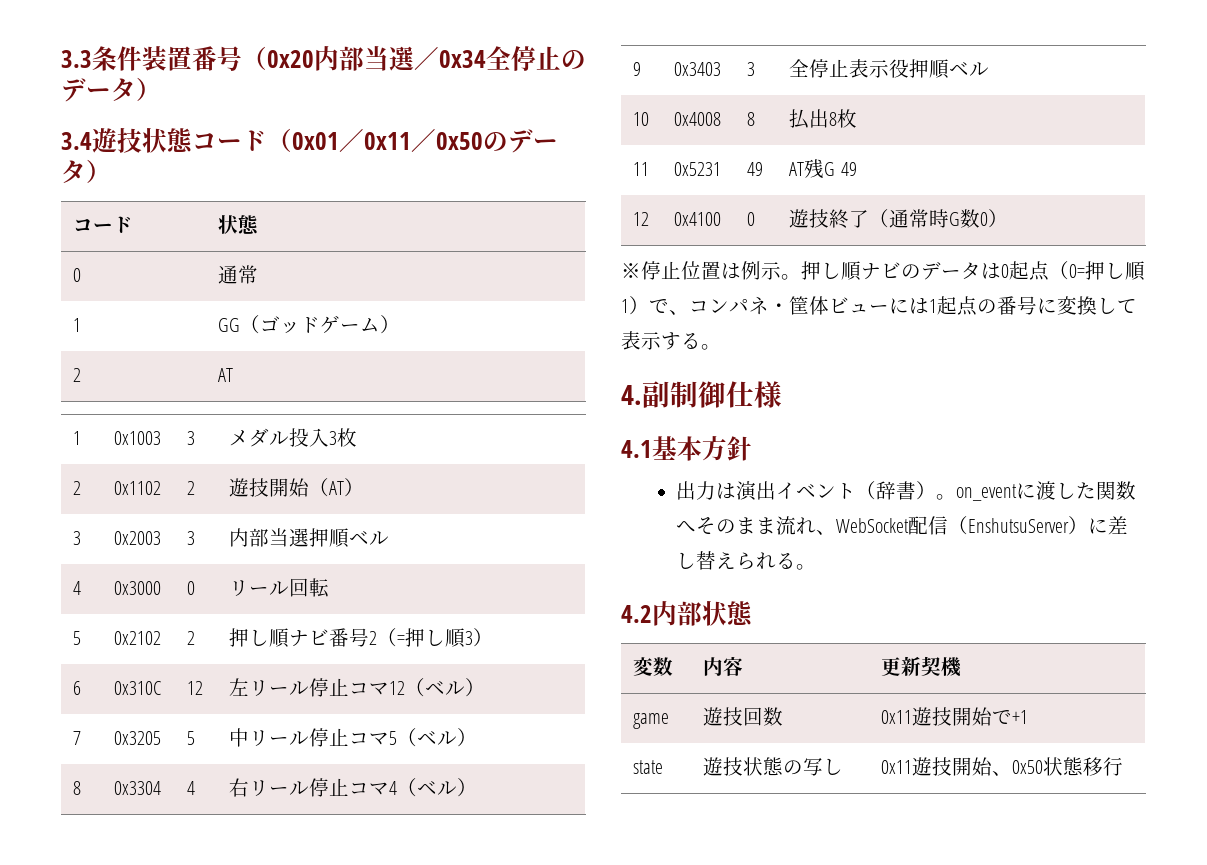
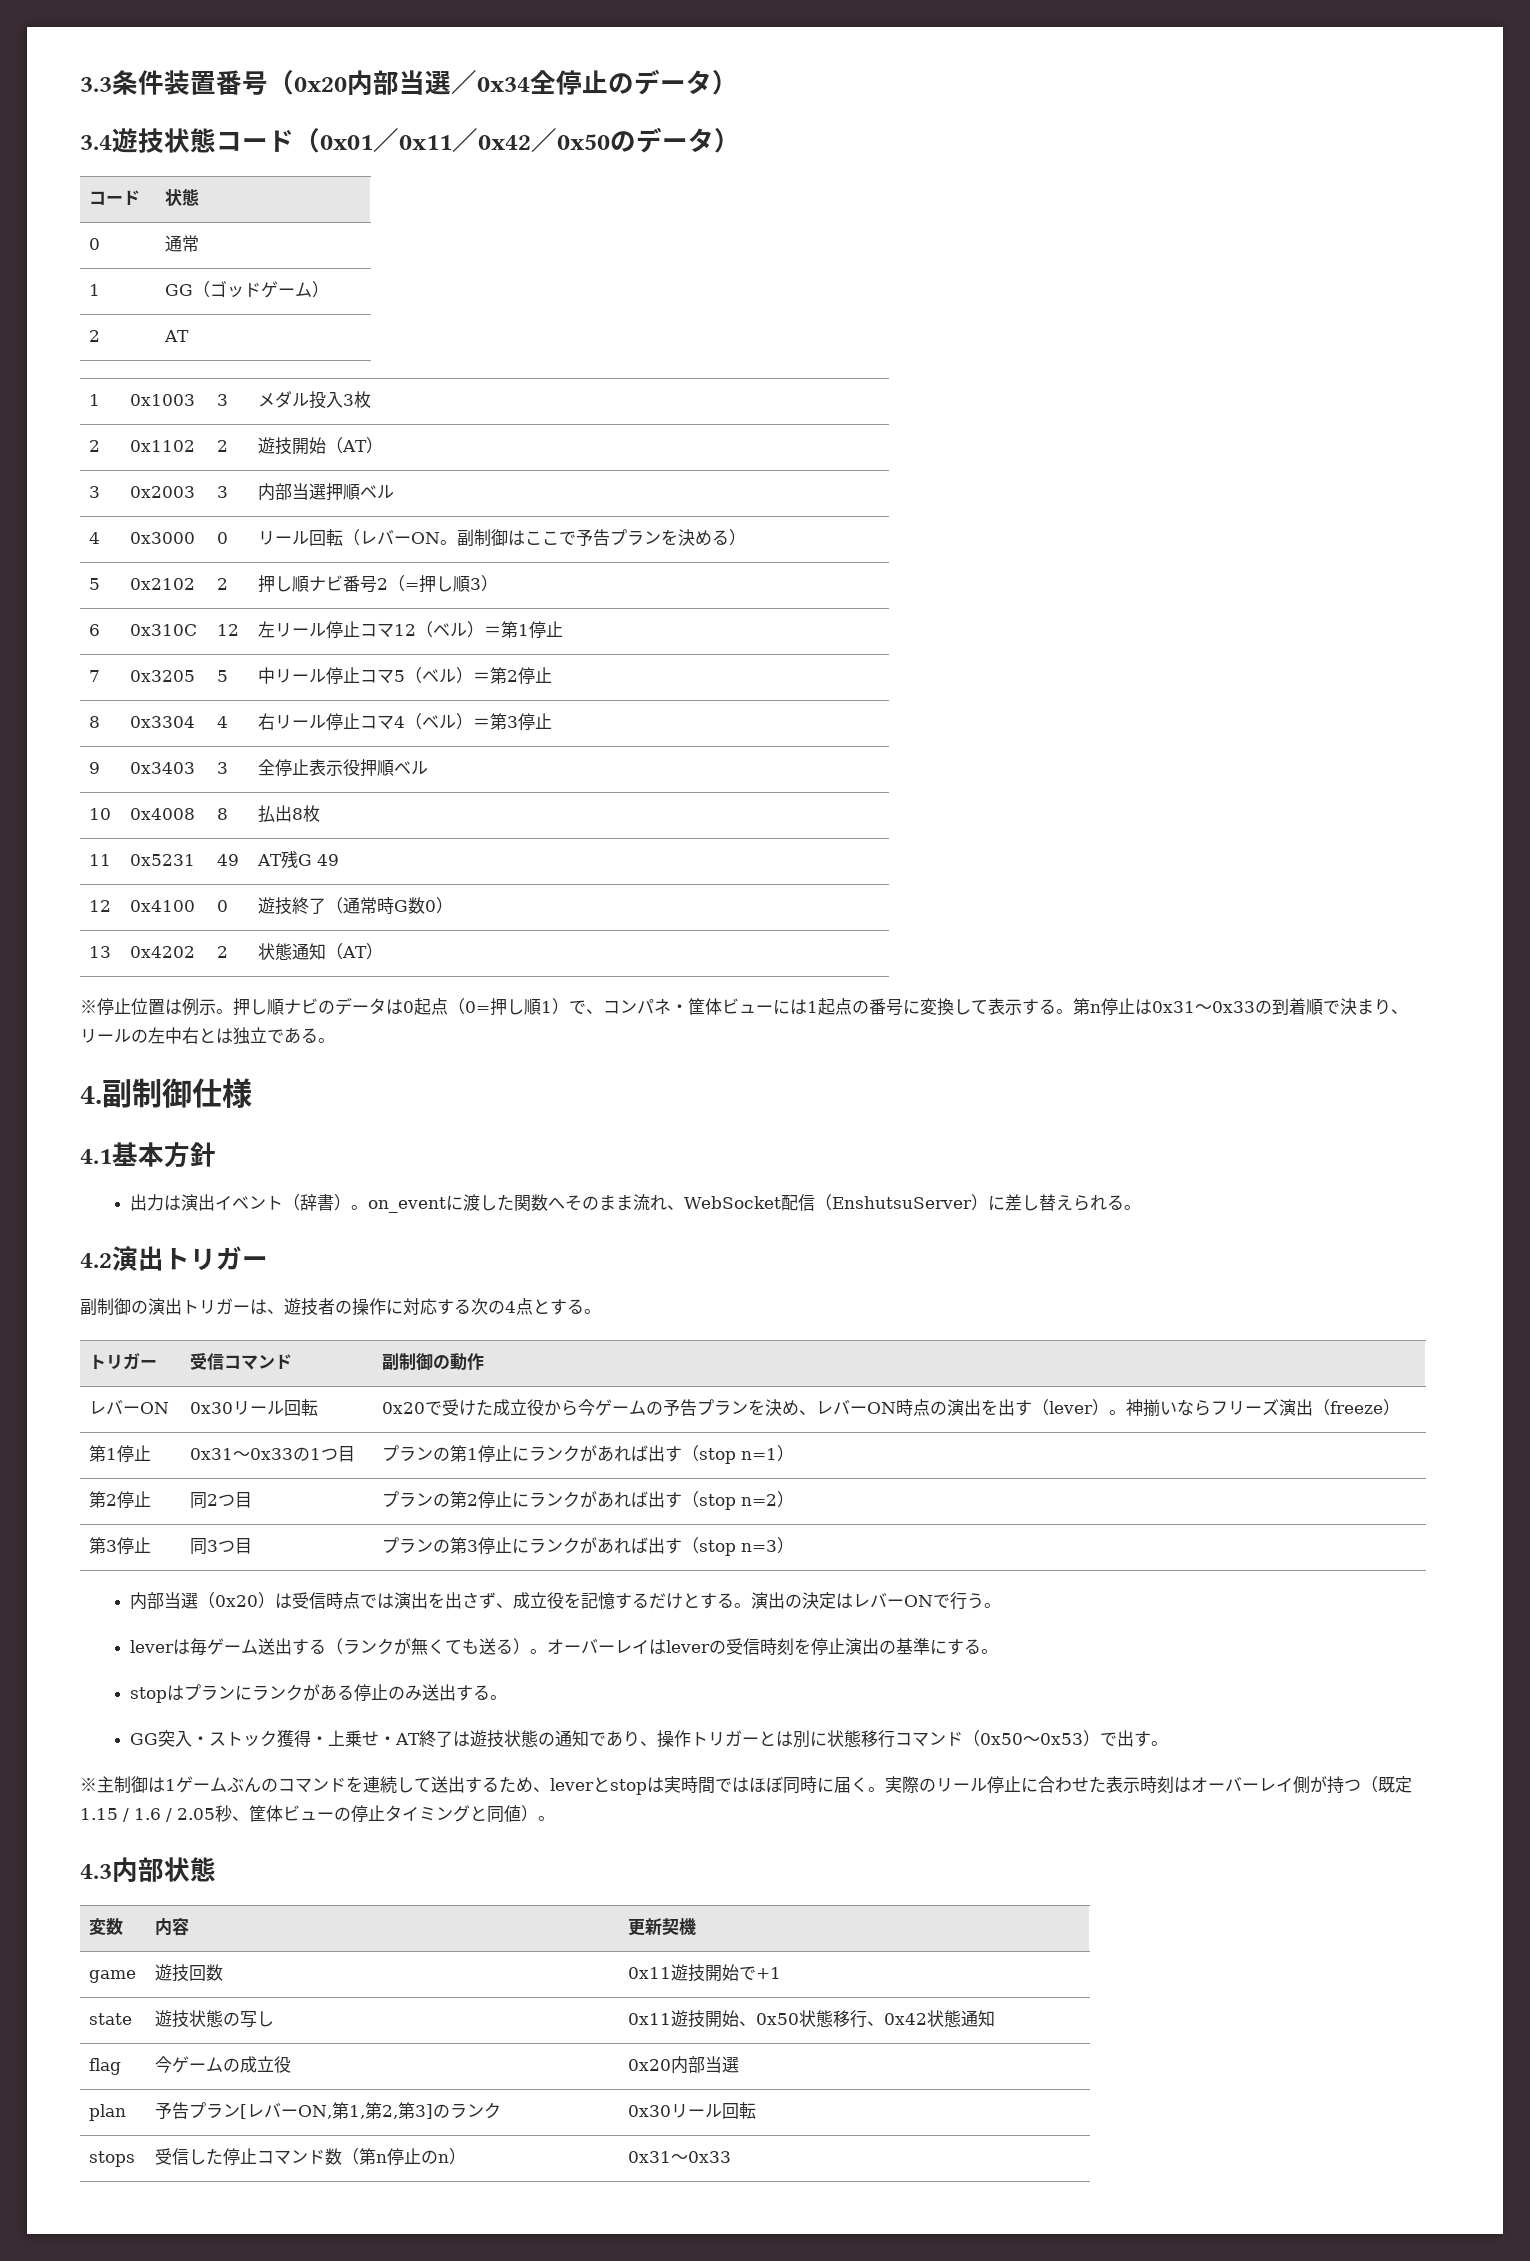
(436, 140) none -> [478,128,557,153] 0x42／
(330, 588) none -> [343,529,747,547] （レバーON。副制御はここで予告プランを決める）
(486, 687) none -> [484,621,564,638] ＝第1停止
(478, 737) none -> [473,667,553,684] ＝第2停止
(478, 787) none -> [473,713,553,730] ＝第3停止
(1009, 218) none -> [89,946,112,958] [130,946,196,958] [217,946,229,958] [258,943,384,960] // 13 | 0x4202 | 2 | 状態通知（AT）
(721, 347) none -> [1073,998,1408,1015] [80,1027,335,1045] 第n停止は0x31〜0x33の到着順で決まり、リールの左中右とは独立である。
(652, 614) none -> [112,1246,268,1271] [80,1298,601,1316] [89,1353,158,1370] [190,1353,293,1370] [382,1353,485,1371] [89,1400,170,1415] [190,1399,319,1416] [382,1399,1401,1417] [89,1445,152,1462] [190,1446,356,1462] [382,1445,795,1464] [89,1491,152,1508] [190,1492,253,1509] [382,1491,795,1510] [89,1537,152,1554] [190,1538,253,1555] [382,1537,795,1556] [130,1592,1002,1610] [130,1638,999,1656] [130,1684,508,1703] [130,1730,1169,1748] [80,1776,1412,1795] [80,1805,555,1823] [80,1864,112,1879] 演出トリガー // 副制御の演出トリガーは、遊技者の操作に対応する次の4点とする。 // トリガー | 受信コマンド | 副制御の動作 // レバーON | 0x30リール回転 | 0x20で受けた成立役から今ゲームの予告プランを決め、レバーON時点の演出を出す（lever）。神揃いならフリーズ演出（freeze） // 第1停止 | 0x31〜0x33の1つ目 | プランの第1停止にランクがあれば出す（stop n=1） // 第2停止 | 同2つ目 | プランの第2停止にランクがあれば出す（stop n=2） // 第3停止 | 同3つ目 | プランの第3停止にランクがあれば出す（stop n=3） // 内部当選（0x20）は受信時点では演出を出さず、成立役を記憶するだけとする。演出の決定はレバーONで行う。 // leverは毎ゲーム送出する（ランクが無くても送る）。オーバーレイはleverの受信時刻を停止演出の基準にする。 // stopはプランにランクがある停止のみ送出する。 // GG突入・ストック獲得・上乗せ・AT終了は遊技状態の通知であり、操作トリガーとは別に状態移行コマンド（0x50〜0x53）で出す。 // ※主制御は1ゲームぶんのコマンドを連続して送出するため、leverとstopは実時間ではほぼ同時に届く。実際のリール停止に合わせた表示時刻はオーバーレイ側が持つ（既定1.15 / 1.6 / 2.05秒、筐体ビューの停止タイミングと同値）。 // 4.3
(1124, 766) none -> [867,2010,996,2027] [89,2058,122,2075] [155,2056,292,2073] [628,2056,740,2074] [89,2104,127,2121] [155,2102,502,2119] [628,2102,757,2119] [89,2151,136,2167] [155,2148,467,2165] [628,2151,732,2163] 、0x42状態通知 // flag | 今ゲームの成立役 | 0x20内部当選 // plan | 予告プラン[レバーON,第1,第2,第3]のランク | 0x30リール回転 // stops | 受信した停止コマンド数（第n停止のn） | 0x31〜0x33

